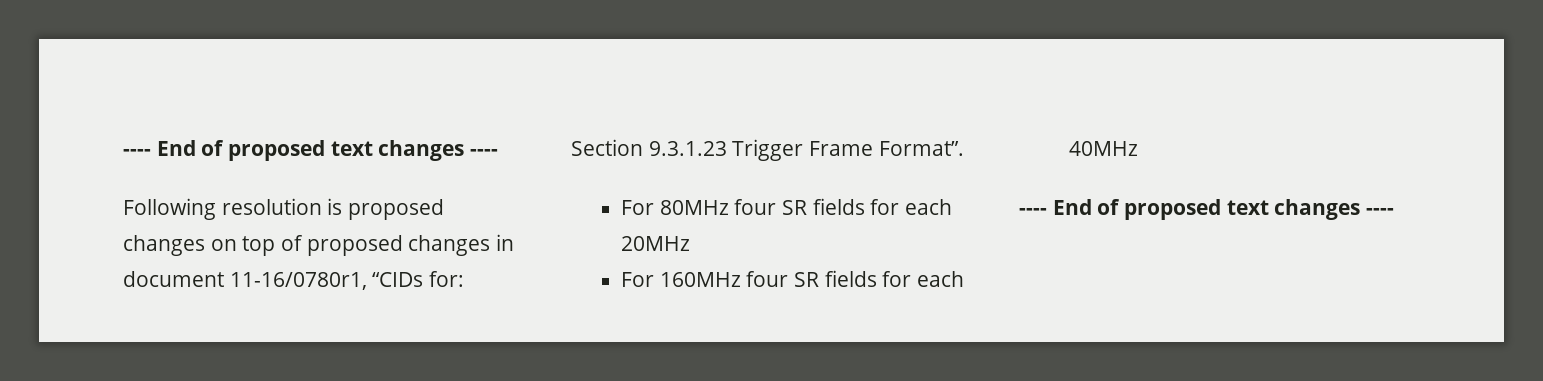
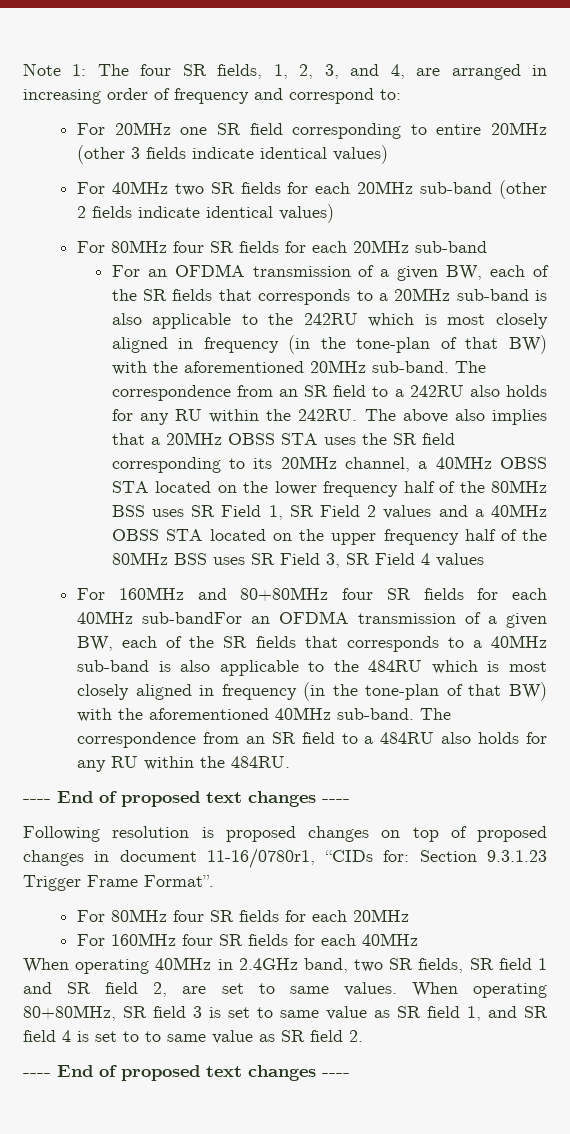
(123, 152) none -> [23,63,547,80] [23,88,401,104] [77,122,547,139] [77,145,389,164] [77,180,547,199] [77,204,335,223] [77,240,488,253] [111,264,549,281] [111,288,547,305] [111,313,548,329] [111,335,547,354] [111,360,486,375] [111,385,547,401] [111,409,547,425] [111,432,455,445] [111,456,547,473] [111,480,547,497] [111,504,548,520] [111,529,547,545] [111,552,484,568] [77,587,547,601] [77,611,547,628] [77,635,547,652] [77,660,548,676] [77,682,548,701] [77,707,452,722] [77,732,548,748] [77,756,291,772] Note 1: The four SR fields, 1, 2, 3, and 4, are arranged in increasing order of frequency and correspond to: // For 20MHz one SR field corresponding to entire 20MHz (other 3 fields indicate identical values) // For 40MHz two SR fields for each 20MHz sub-band (other 2 fields indicate identical values) // For 80MHz four SR fields for each 20MHz sub-band // For an OFDMA transmission of a given BW, each of the SR fields that corresponds to a 20MHz sub-band is also applicable to the 242RU which is most closely aligned in frequency (in the tone-plan of that BW) with the aforementioned 20MHz sub-band. The correspondence from an SR field to a 242RU also holds for any RU within the 242RU. The above also implies that a 20MHz OBSS STA uses the SR field corresponding to its 20MHz channel, a 40MHz OBSS STA located on the lower frequency half of the 80MHz BSS uses SR Field 1, SR Field 2 values and a 40MHz OBSS STA located on the upper frequency half of the 80MHz BSS uses SR Field 3, SR Field 4 values // For 160MHz and 80+80MHz four SR fields for each 40MHz sub-bandFor an OFDMA transmission of a given BW, each of the SR fields that corresponds to a 40MHz sub-band is also applicable to the 484RU which is most closely aligned in frequency (in the tone-plan of that BW) with the aforementioned 40MHz sub-band. The correspondence from an SR field to a 484RU also holds for any RU within the 484RU. //
(1139, 148) none -> [23,957,547,974] [23,982,547,998] [23,1005,548,1021] [23,1030,363,1044] // When operating 40MHz in 2.4GHz band, two SR fields, SR field 1 and SR field 2, are set to same values. When operating 80+80MHz, SR field 3 is set to same value as SR field 1, and SR field 4 is set to to same value as SR field 2.

